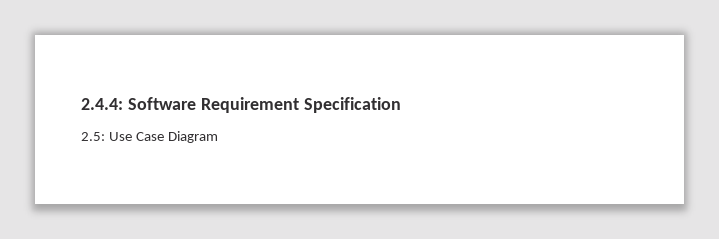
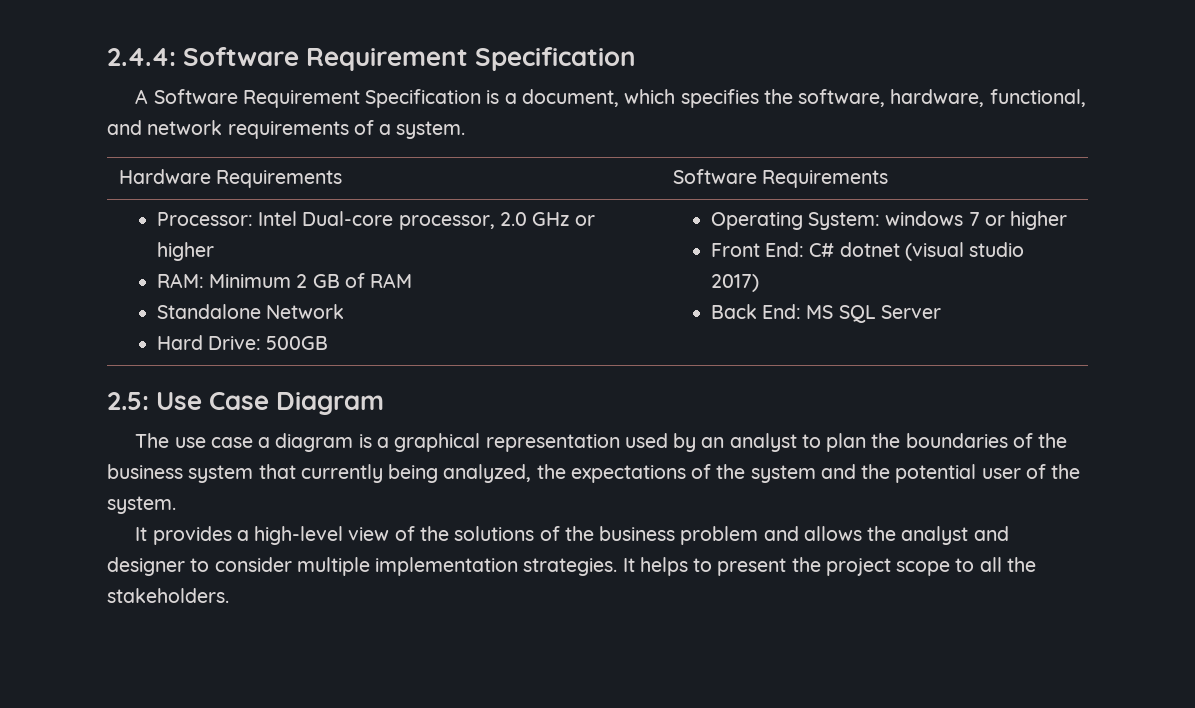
[81,131,218,143] 2.5: Use Case Diagram -> [135,89,1086,108] [107,120,466,139] [118,169,342,188] [672,169,888,188] [156,211,595,230] [156,242,214,261] [156,273,413,288] [156,304,345,319] [156,335,329,350] [710,211,1068,230] [710,242,1025,261] [710,274,759,292] [710,304,941,323] [107,392,385,415] [135,433,1068,452] [107,464,1081,483] [107,496,176,514] [135,526,1009,545] [107,557,1036,576] [107,588,229,603] A Software Requirement Specification is a document, which specifies the software, hardware, functional, and network requirements of a system. // Hardware Requirements | Software Requirements // Processor: Intel Dual-core processor, 2.0 GHz or higher // RAM: Minimum 2 GB of RAM // Standalone Network // Hard Drive: 500GB | Operating System: windows 7 or higher // Front End: C# dotnet (visual studio 2017) // Back End: MS SQL Server // 2.5: Use Case Diagram // The use case a diagram is a graphical representation used by an analyst to plan the boundaries of the business system that currently being analyzed, the expectations of the system and the potential user of the system. // It provides a high-level view of the solutions of the business problem and allows the analyst and designer to consider multiple implementation strategies. It helps to present the project scope to all the stakeholders.

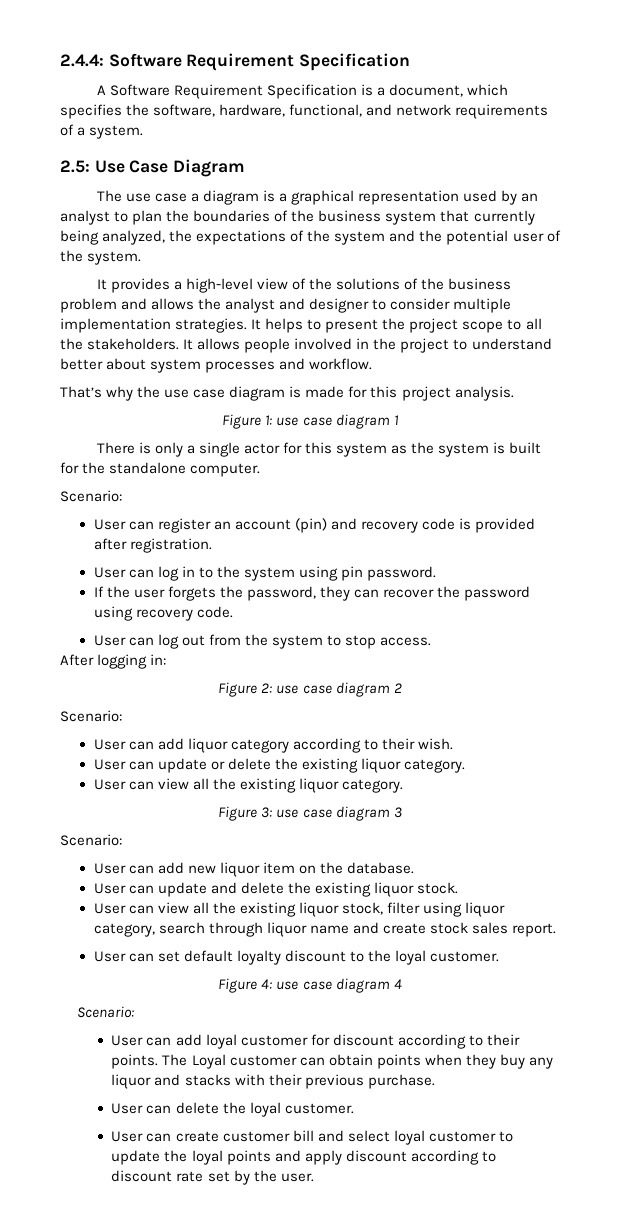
[118,169,342,188] [672,169,888,188] [156,211,595,230] [156,242,214,261] [156,273,413,288] [156,304,345,319] [156,335,329,350] [710,211,1068,230] [710,242,1025,261] [710,274,759,292] [710,304,941,323] // Hardware Requirements | Software Requirements // Processor: Intel Dual-core processor, 2.0 GHz or higher // RAM: Minimum 2 GB of RAM // Standalone Network // Hard Drive: 500GB | Operating System: windows 7 or higher // Front End: C# dotnet (visual studio 2017) // Back End: MS SQL Server -> (144, 132) none
(229, 595) none -> [183,338,552,353] [60,358,373,373] [60,386,514,401] [222,414,398,429] [96,442,542,457] [60,462,261,477] [60,490,122,502] [93,518,536,533] [93,538,213,553] [93,566,437,581] [93,586,531,601] [93,606,234,621] [93,634,432,649] [60,654,167,669] [218,682,402,697] [60,710,122,722] [93,738,454,753] [93,758,466,773] [93,778,404,793] [218,806,402,821] [60,834,122,846] [93,862,415,877] [93,882,459,897] [93,902,506,917] [93,922,557,937] [93,950,500,965] [218,978,402,993] [77,1006,135,1018] [111,1034,520,1049] [111,1054,553,1069] [111,1074,435,1089] [111,1102,354,1117] [111,1130,513,1145] [111,1150,496,1165] [111,1170,314,1185] It allows people involved in the project to understand better about system processes and workflow. // That’s why the use case diagram is made for this project analysis. // Figure 1: use case diagram 1 // There is only a single actor for this system as the system is built for the standalone computer. // Scenario: // User can register an account (pin) and recovery code is provided after registration. // User can log in to the system using pin password. // If the user forgets the password, they can recover the password using recovery code. // User can log out from the system to stop access. // After logging in: // Figure 2: use case diagram 2 // Scenario: // User can add liquor category according to their wish. // User can update or delete the existing liquor category. // User can view all the existing liquor category. // Figure 3: use case diagram 3 // Scenario: // User can add new liquor item on the database. // User can update and delete the existing liquor stock. // User can view all the existing liquor stock, filter using liquor category, search through liquor name and create stock sales report. // User can set default loyalty discount to the loyal customer. // Figure 4: use case diagram 4 // Scenario: // User can add loyal customer for discount according to their points. The Loyal customer can obtain points when they buy any liquor and stacks with their previous purchase. // User can delete the loyal customer. // User can create customer bill and select loyal customer to update the loyal points and apply discount according to discount rate set by the user.

